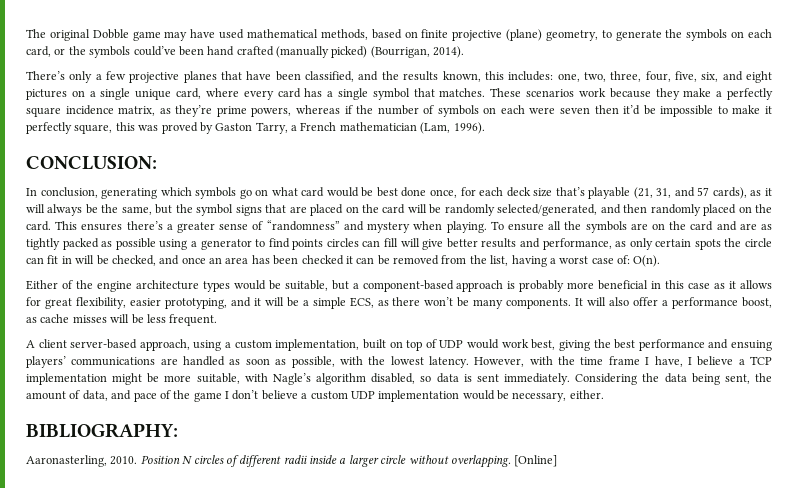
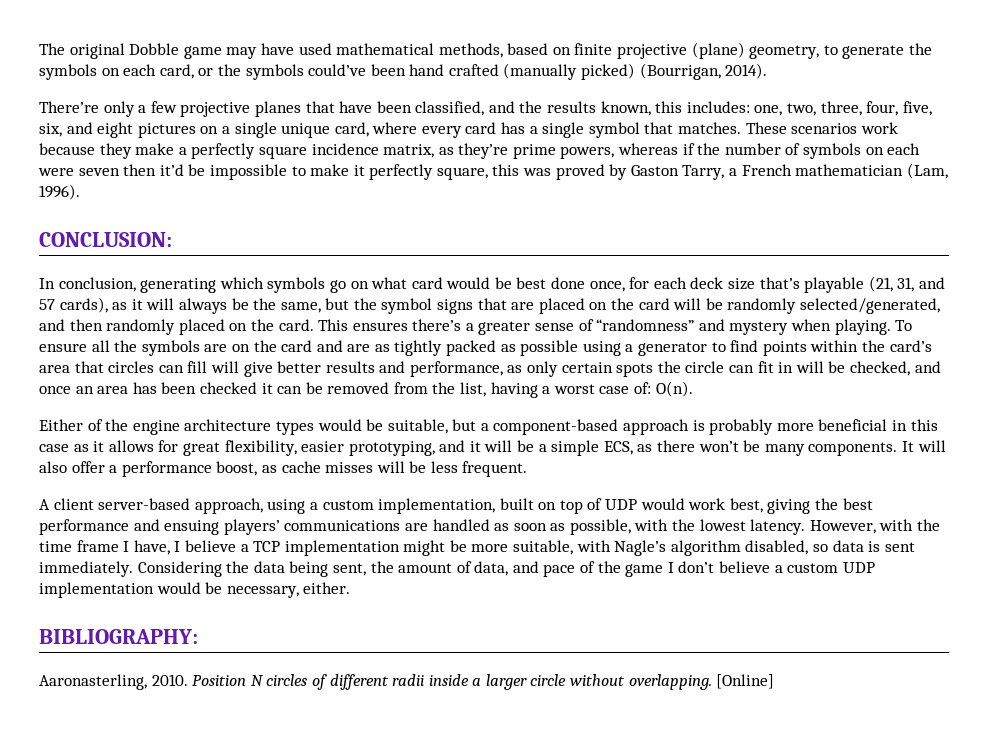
[26,71,65,80] There’s -> [39,101,99,113] There’re
(324, 244) none -> [810,340,932,352] [39,361,104,373] within the card’s area that

